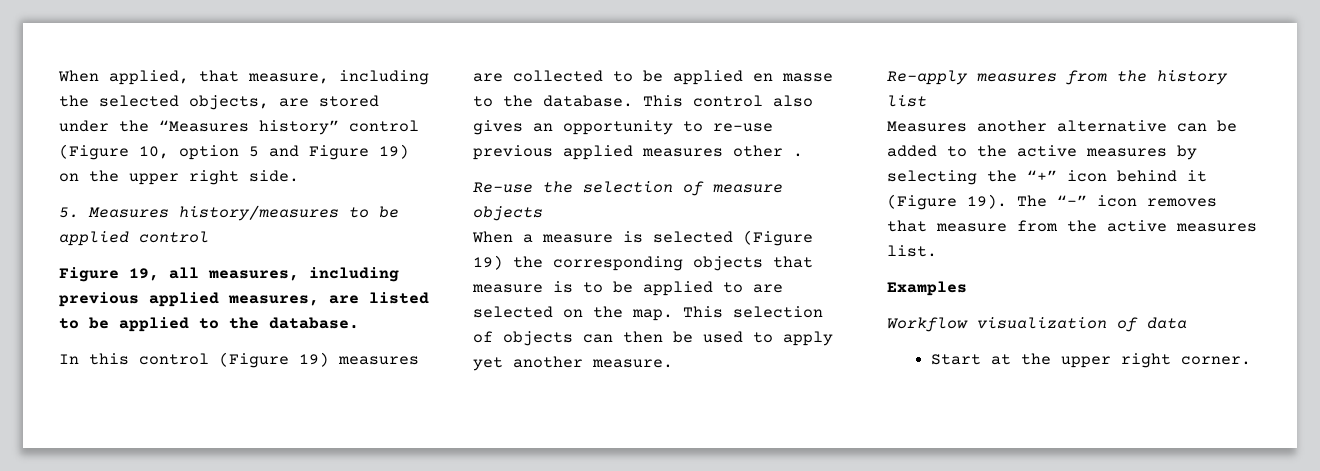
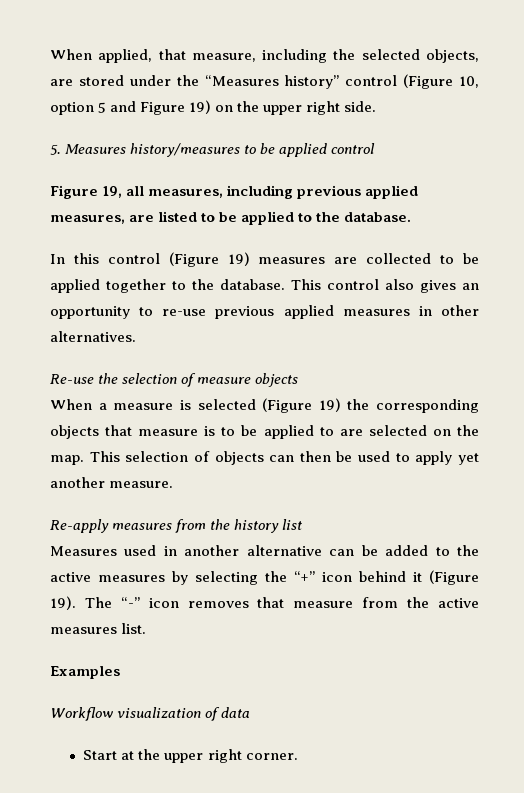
[753,73,833,82] en masse -> [106,279,166,293] together
[733,145,803,157] other . -> [418,305,480,316] [50,331,136,342] in other alternatives.
(967, 126) none -> [124,545,177,556] used in

